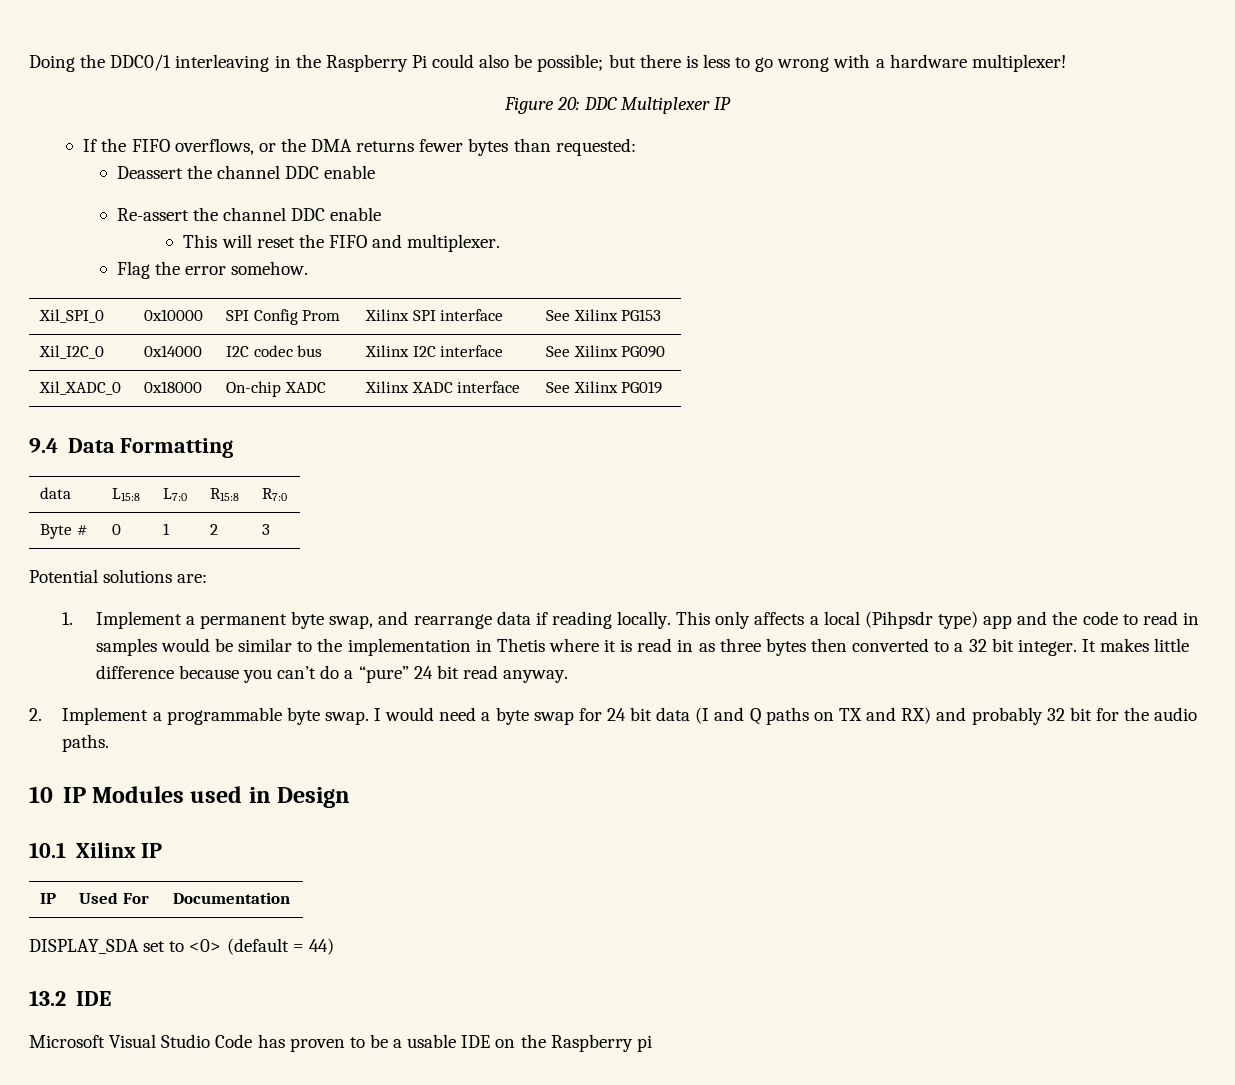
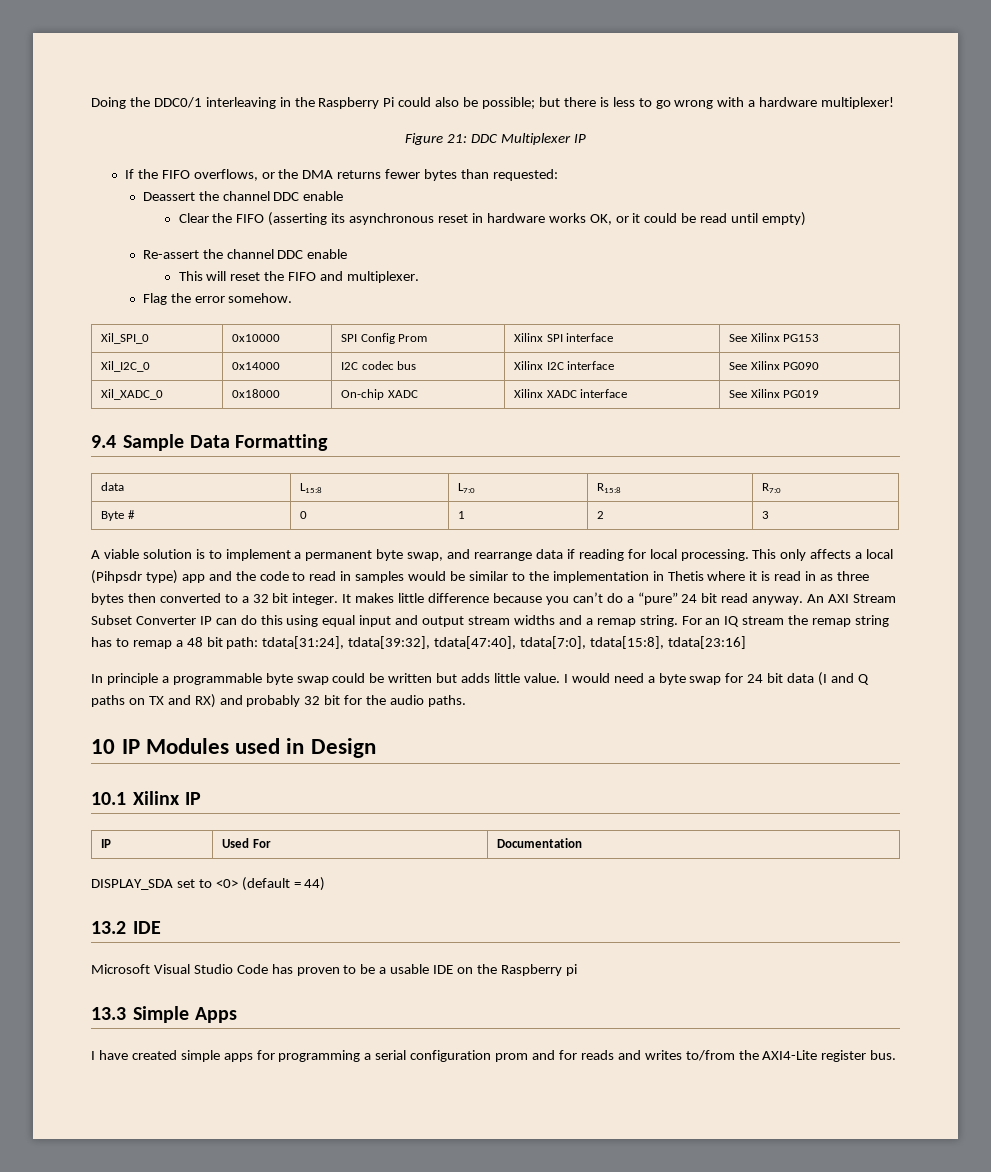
[557,97,580,110] 20: -> [447,134,468,143] 21:
(376, 172) none -> [178,212,807,226] // Clear the FIFO (asserting its asynchronous reset in hardware works OK, or it could be read until empty)
(58, 445) none -> [123,434,185,451] Sample
[29,569,208,583] [62,611,182,629] Potential solutions are: // 1. Implement -> [91,549,291,561] A viable solution is to implement
[617,611,672,629] locally. -> [627,549,749,561] for local processing.
[29,707,369,725] // 2. Implement a programmable byte swap. -> [807,594,896,603] [91,615,890,627] [91,636,746,649] [91,673,560,685] An AXI Stream Subset Converter IP can do this using equal input and output stream widths and a remap string. For an IQ stream the remap string has to remap a 48 bit path: tdata[31:24], tdata[39:32], tdata[47:40], tdata[7:0], tdata[15:8], tdata[23:16] // In principle a programmable byte swap could be written but adds little value.
(652, 1043) none -> [91,1006,237,1023] [91,1050,897,1062] // 13.3 Simple Apps // I have created simple apps for programming a serial configuration prom and for reads and writes to/from the AXI4-Lite register bus.

